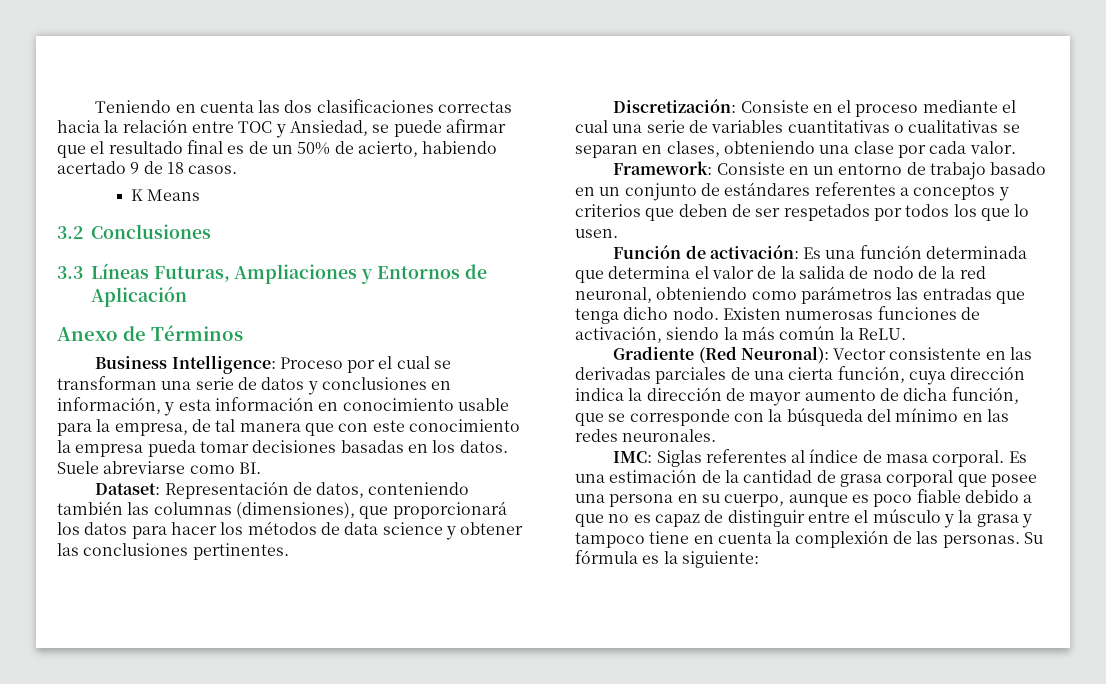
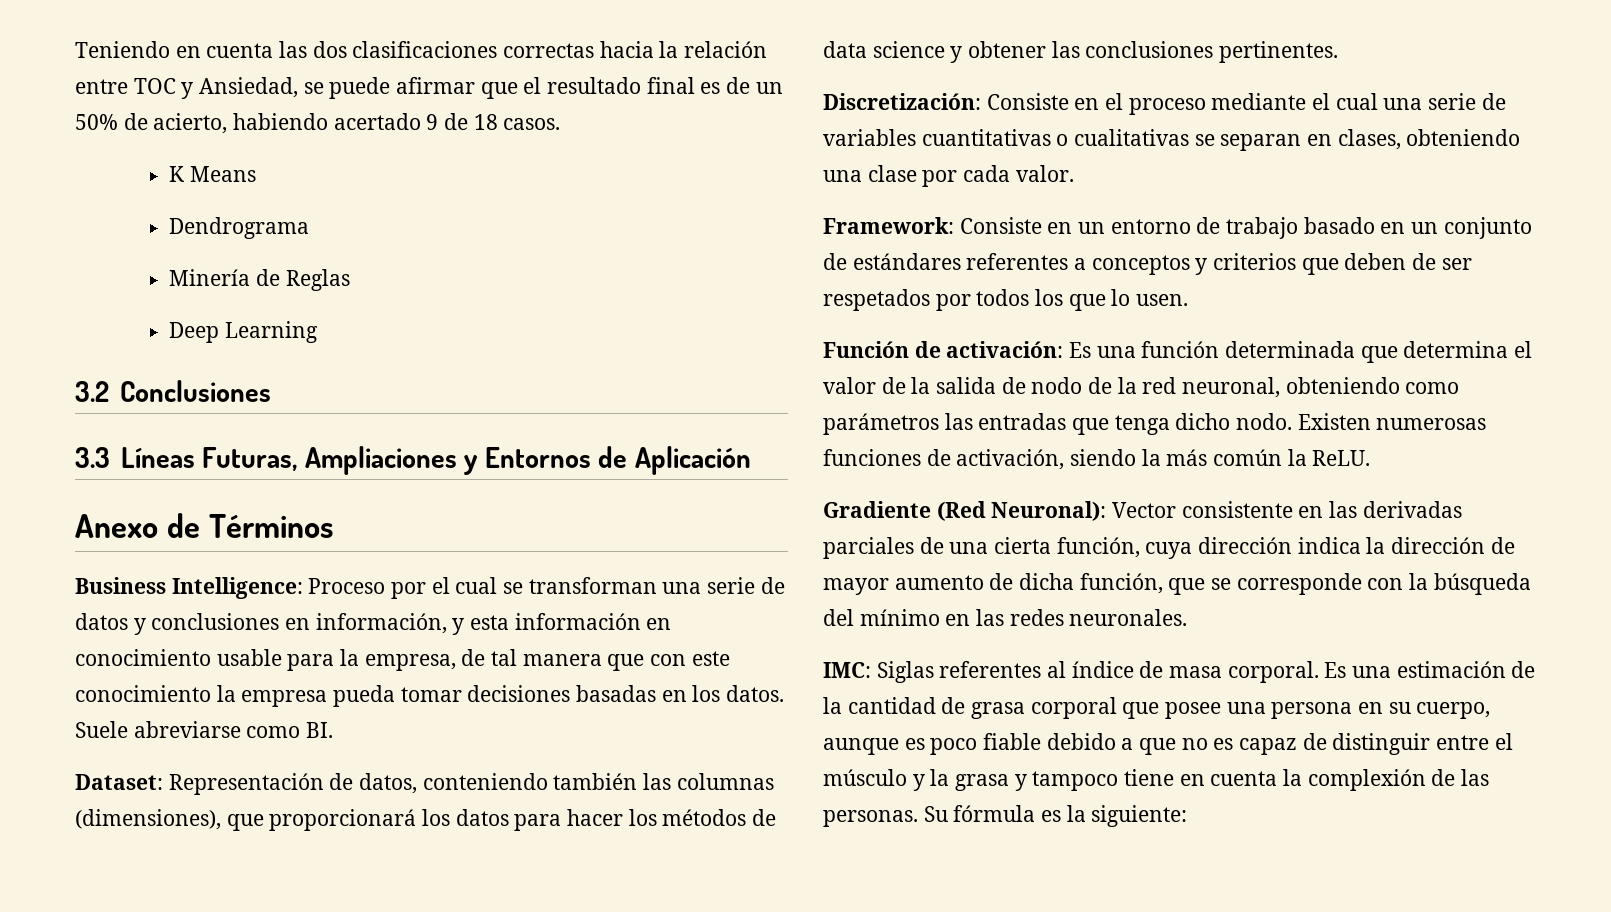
(201, 195) none -> [169,217,310,239] [169,269,350,291] [169,321,318,343] // Dendrograma // Minería de Reglas // Deep Learning

